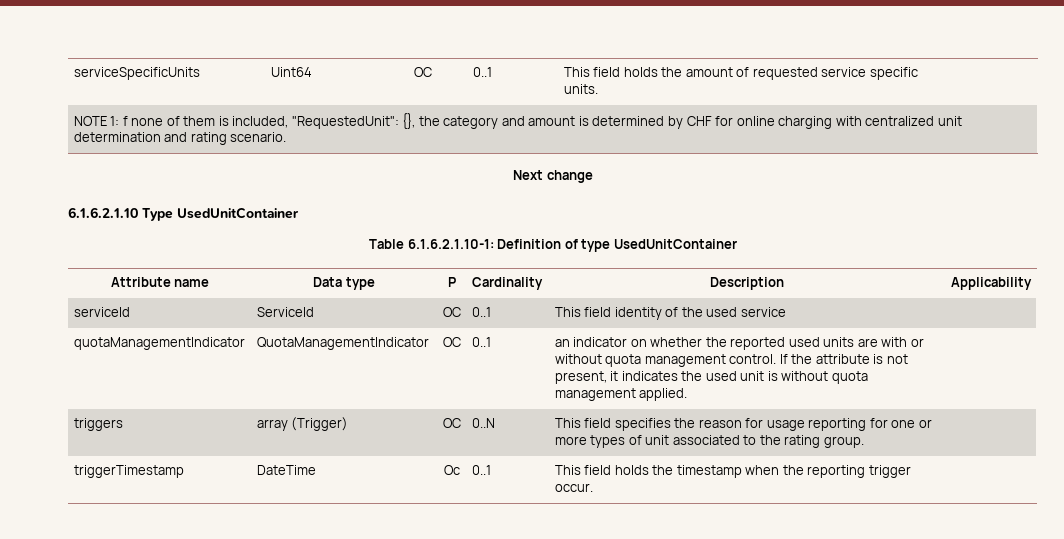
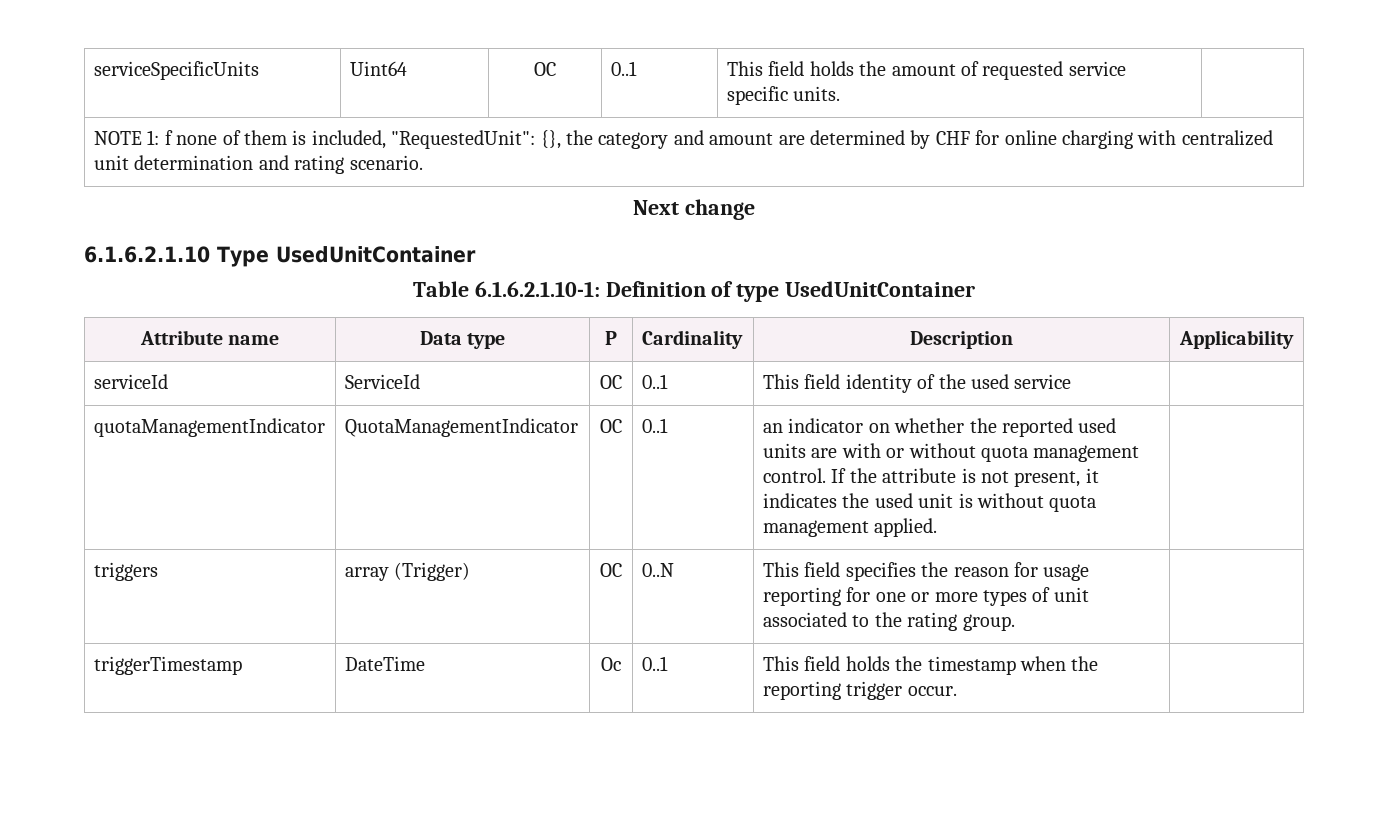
[578,116,589,126] is -> [778,135,805,145] are

